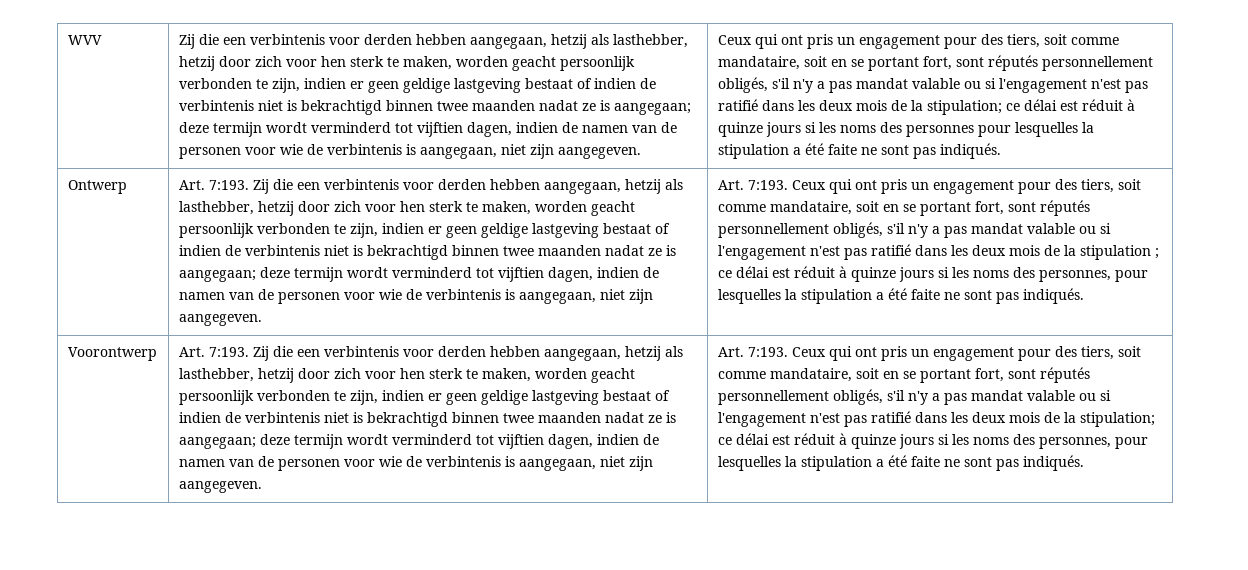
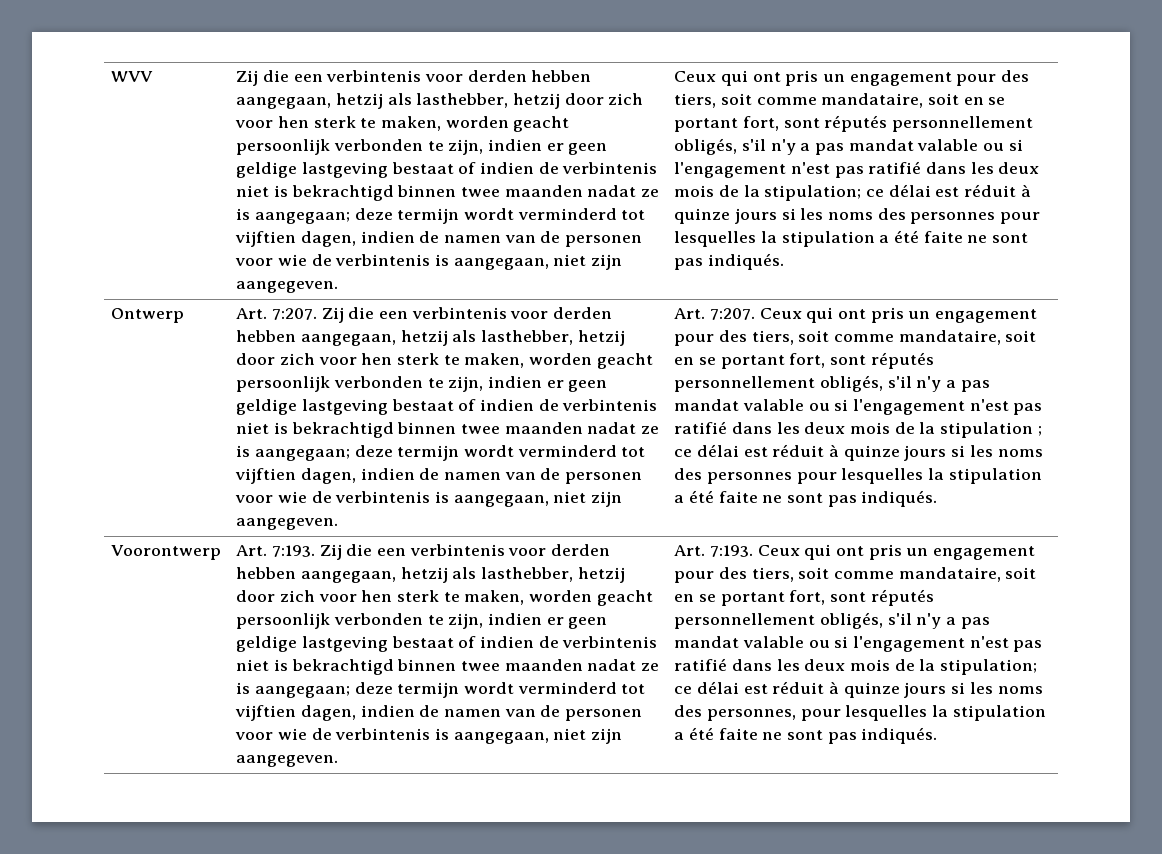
[208,180,249,190] 7:193. -> [271,308,317,320] 7:207.
[747,180,788,190] 7:193. -> [709,308,755,320] 7:207.
[1038,270,1111,282] personnes, -> [706,472,792,484] personnes

